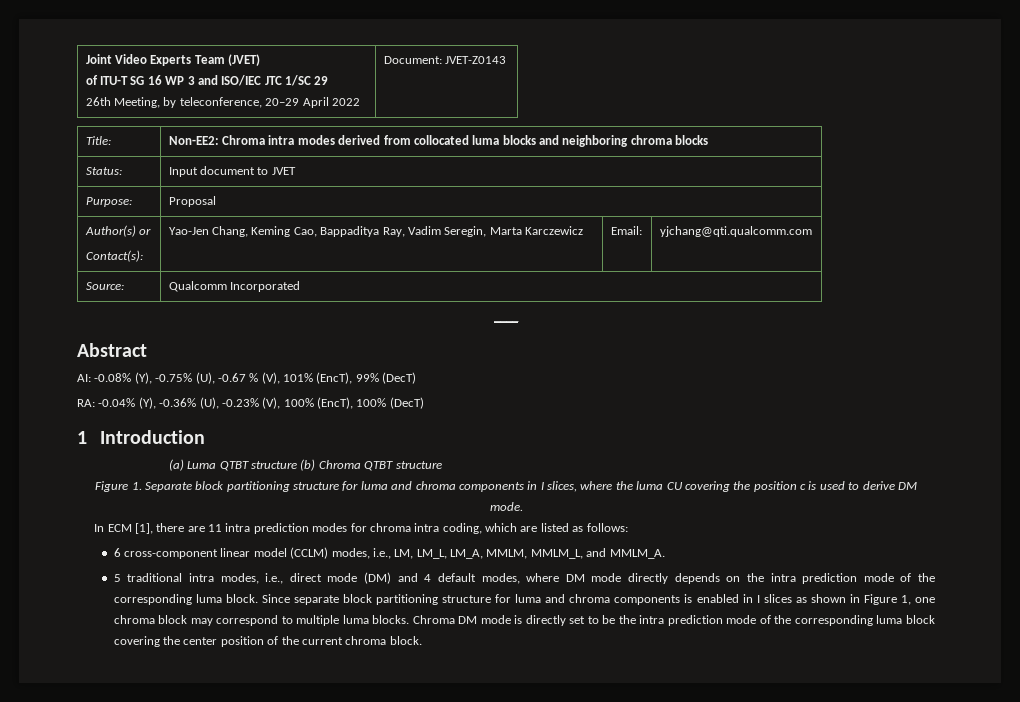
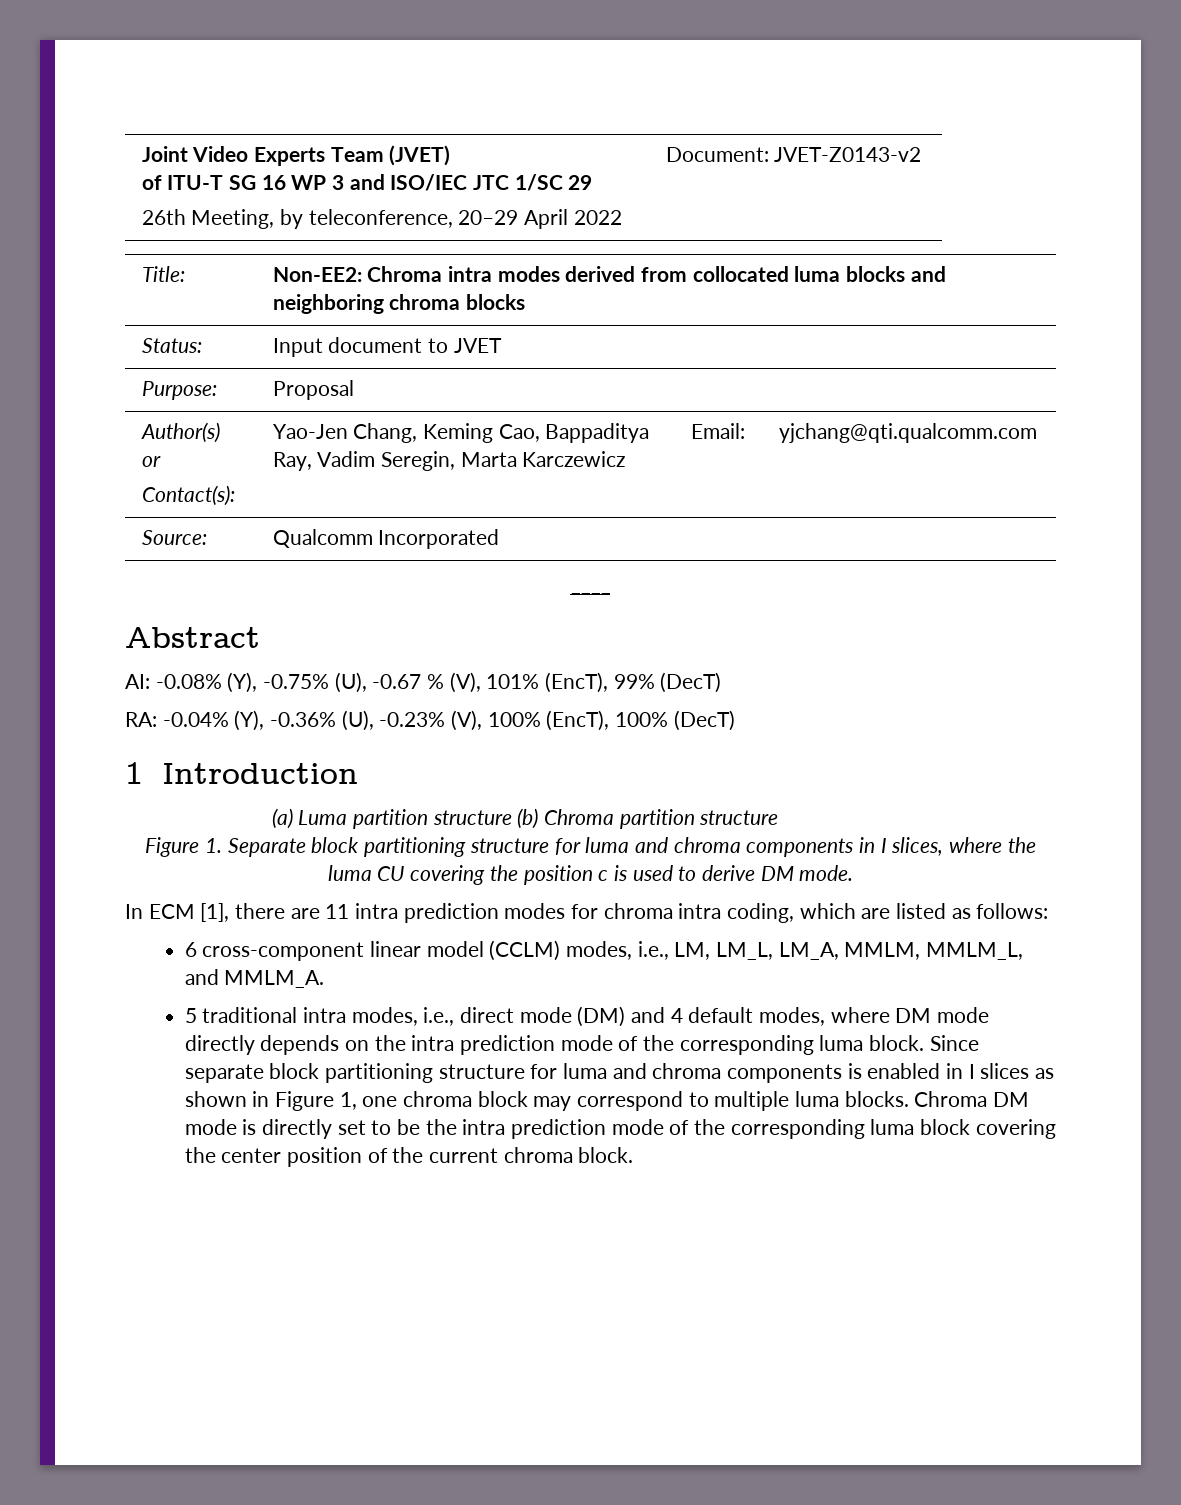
[445,56,507,64] JVET-Z0143 -> [774,147,922,162] JVET-Z0143-v2
[219,461,249,471] QTBT -> [353,809,429,829] partition
[364,461,394,471] QTBT -> [619,809,695,829] partition

